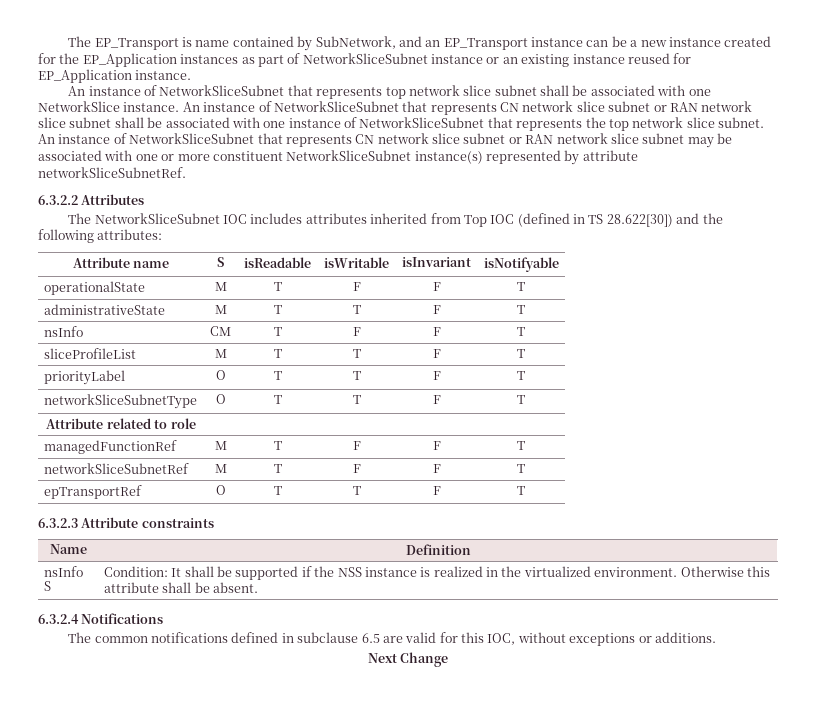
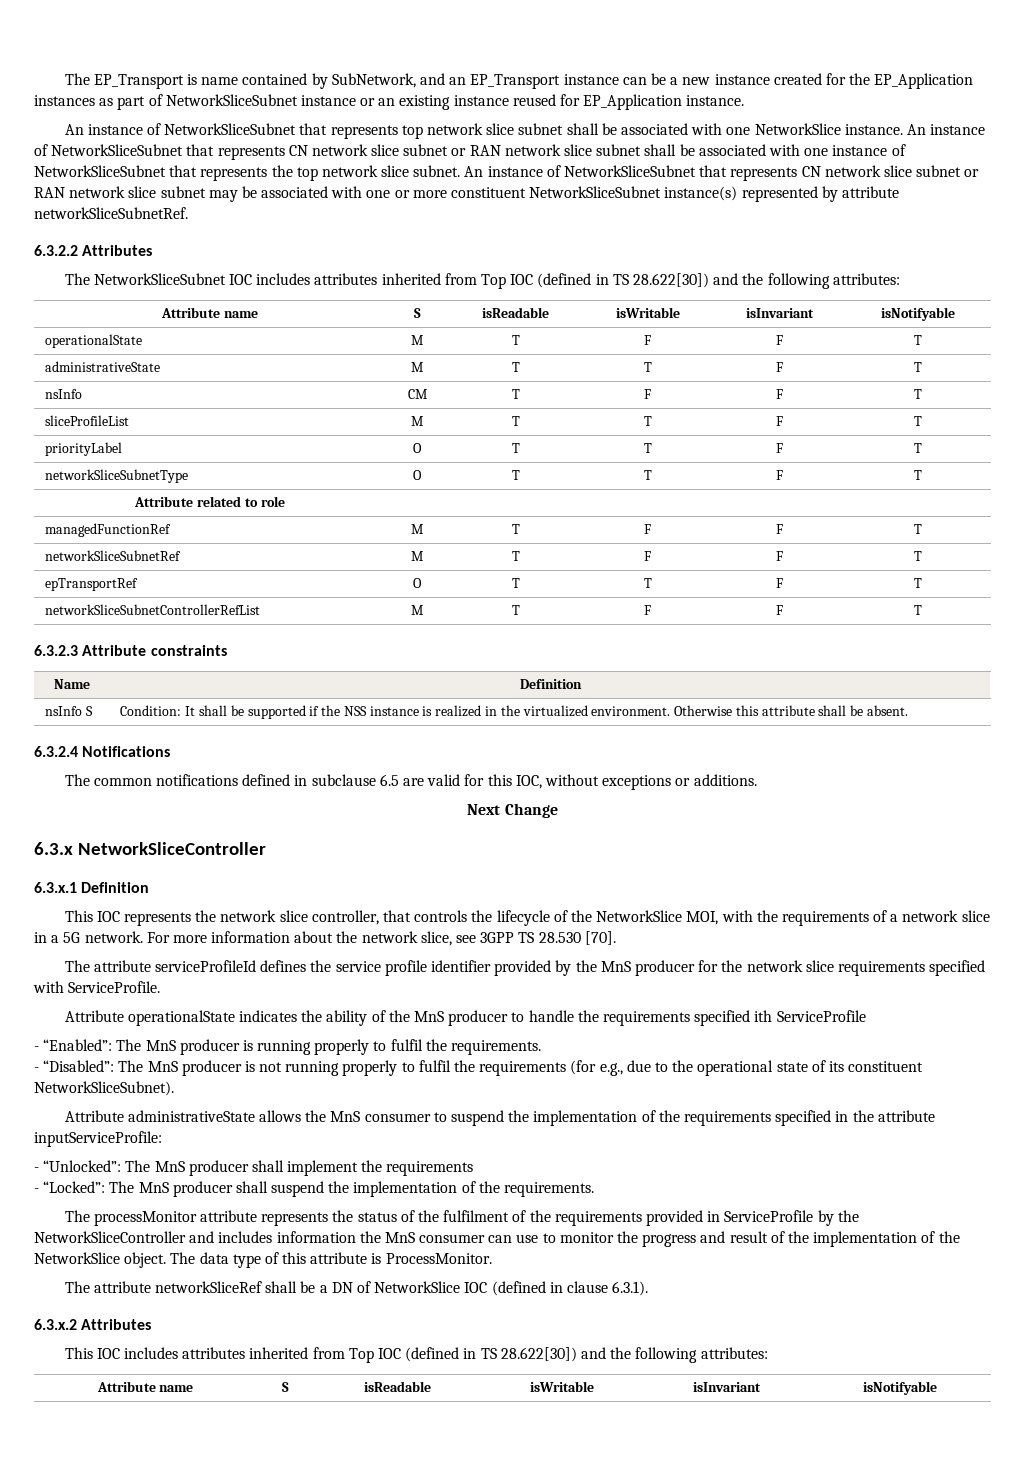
(525, 490) none -> [45,604,261,615] [411,605,424,615] [511,605,520,615] [644,605,651,615] [775,605,783,615] [914,605,922,615] // networkSliceSubnetControllerRefList | M | T | F | F | T
(449, 659) none -> [34,842,267,855] [34,882,150,893] [64,910,990,926] [34,931,616,946] [64,960,986,976] [33,981,161,993] [64,1010,866,1026] [34,1039,542,1055] [34,1060,924,1076] [34,1081,174,1096] [64,1110,935,1126] [34,1131,162,1147] [34,1160,474,1176] [34,1181,595,1197] [64,1210,859,1226] [34,1231,960,1247] [34,1252,492,1268] [64,1281,649,1296] [34,1319,152,1330] [64,1347,768,1363] [96,1381,194,1392] [281,1382,289,1392] [363,1381,431,1392] [529,1381,594,1392] [692,1382,761,1392] [863,1381,937,1395] // 6.3.x NetworkSliceController // 6.3.x.1 Definition // This IOC represents the network slice controller, that controls the lifecycle of the NetworkSlice MOI, with the requirements of a network slice in a 5G network. For more information about the network slice, see 3GPP TS 28.530 [70]. // The attribute serviceProfileId defines the service profile identifier provided by the MnS producer for the network slice requirements specified with ServiceProfile. // Attribute operationalState indicates the ability of the MnS producer to handle the requirements specified ith ServiceProfile // - “Enabled”: The MnS producer is running properly to fulfil the requirements. // - “Disabled”: The MnS producer is not running properly to fulfil the requirements (for e.g., due to the operational state of its constituent NetworkSliceSubnet). // Attribute administrativeState allows the MnS consumer to suspend the implementation of the requirements specified in the attribute inputServiceProfile: // - “Unlocked”: The MnS producer shall implement the requirements // - “Locked”: The MnS producer shall suspend the implementation of the requirements. // The processMonitor attribute represents the status of the fulfilment of the requirements provided in ServiceProfile by the NetworkSliceController and includes information the MnS consumer can use to monitor the progress and result of the implementation of the NetworkSlice object. The data type of this attribute is ProcessMonitor. // The attribute networkSliceRef shall be a DN of NetworkSlice IOC (defined in clause 6.3.1). // 6.3.x.2 Attributes // This IOC includes attributes inherited from Top IOC (defined in TS 28.622[30]) and the following attributes: // Attribute name | S | isReadable | isWritable | isInvariant | isNotifyable

